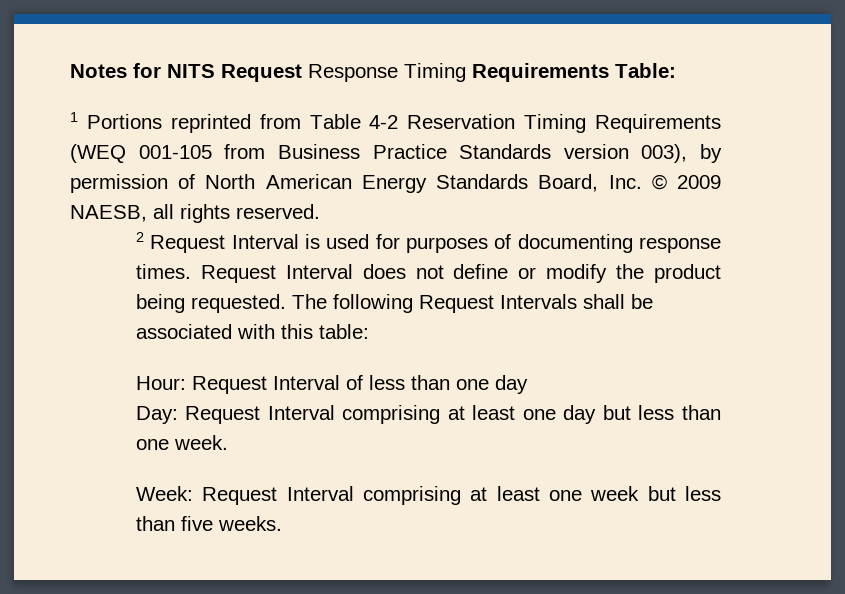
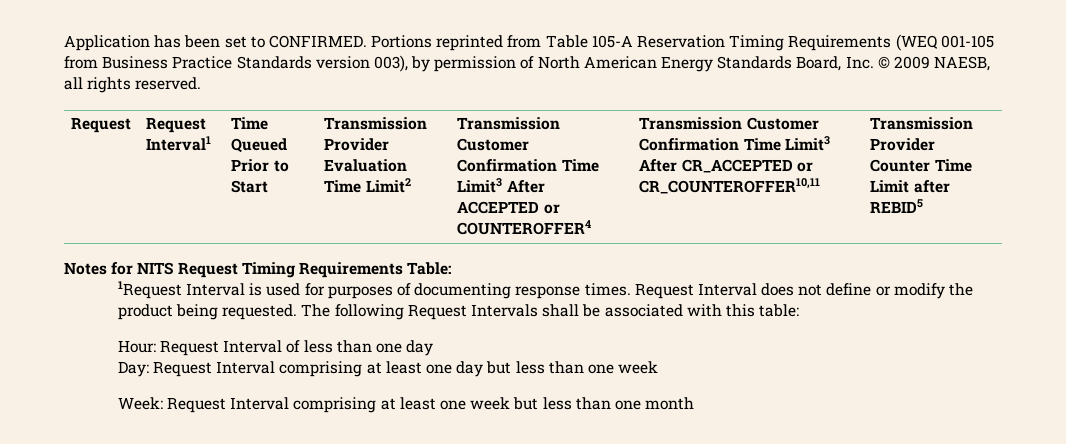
[70,63,676,82] [70,112,78,122] Notes for NITS Request Response Timing Requirements Table: // 1 -> [64,35,367,51] Application has been set to CONFIRMED.
[369,115,399,129] 4-2 -> [591,35,633,48] 105-A
[135,232,226,253] // 2 Request -> [71,117,132,133] [146,117,207,133] [146,136,212,151] [231,117,269,130] [231,138,288,153] [231,159,289,172] [231,180,269,193] [324,117,428,130] [324,138,390,151] [324,159,408,172] [324,178,411,193] [457,117,561,130] [457,138,530,151] [457,159,599,172] [457,178,545,193] [457,201,560,214] [457,220,592,235] [639,117,819,130] [639,136,830,151] [639,159,813,173] [639,178,821,194] [870,117,974,130] [870,138,936,151] [870,159,972,172] [870,180,950,193] [870,199,924,213] [64,262,452,278] [117,281,182,299] // Request | Request Interval1 | Time Queued Prior to Start | Transmission Provider Evaluation Time Limit2 | Transmission Customer Confirmation Time Limit3 After ACCEPTED or COUNTEROFFER4 | Transmission Customer Confirmation Time Limit3 After CR_ACCEPTED or CR_COUNTEROFFER10,11 | Transmission Provider Counter Time Limit after REBID5 // Notes for NITS Request Timing Requirements Table: // 1Request
[173,435,228,450] week. -> [618,361,659,374] week
[180,516,282,531] five weeks. -> [614,397,695,410] one month

